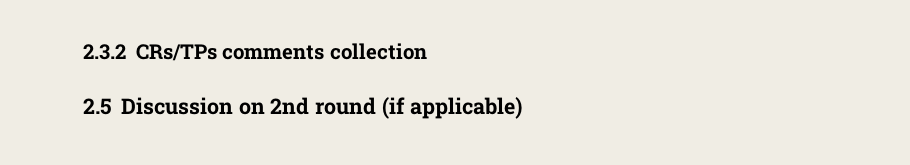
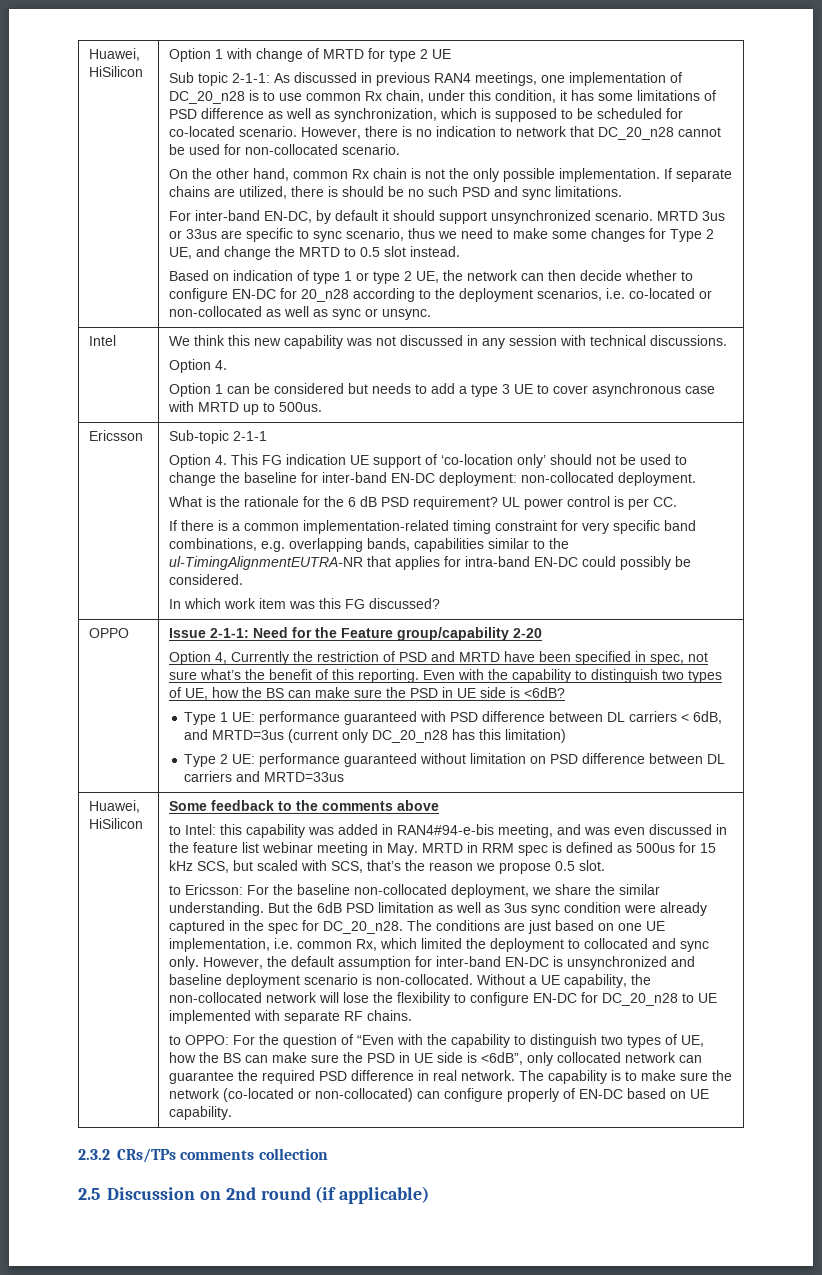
(83, 52) none -> [88,48,140,61] [88,66,143,77] [168,48,451,62] [168,72,682,86] [168,90,716,104] [168,108,683,122] [168,126,721,140] [168,144,400,155] [168,168,732,182] [168,186,622,200] [168,210,725,224] [168,228,714,242] [168,246,460,260] [168,270,693,284] [168,288,712,302] [168,306,431,320] [88,335,116,346] [168,335,727,349] [168,359,227,373] [168,383,715,397] [167,401,322,415] [88,430,143,441] [168,430,267,444] [168,454,687,468] [168,472,696,486] [168,496,677,510] [168,520,696,534] [168,538,569,552] [168,556,691,570] [168,574,243,585] [168,598,440,609] [88,628,129,638] [168,627,542,641] [168,651,708,665] [168,669,722,683] [168,687,565,700] [184,711,723,725] [184,729,567,743] [184,753,726,767] [184,771,345,782] [88,800,140,813] [88,818,143,829] [168,800,439,811] [168,824,727,838] [168,842,716,856] [168,860,605,874] [168,884,660,898] [168,902,707,916] [168,920,665,934] [168,938,709,952] [168,956,695,970] [168,974,651,988] [168,992,717,1006] [168,1010,412,1024] [168,1034,704,1048] [168,1052,702,1066] [168,1070,732,1084] [168,1088,709,1102] [168,1106,232,1120] Huawei, HiSilicon | Option 1 with change of MRTD for type 2 UE // Sub topic 2-1-1: As discussed in previous RAN4 meetings, one implementation of DC_20_n28 is to use common Rx chain, under this condition, it has some limitations of PSD difference as well as synchronization, which is supposed to be scheduled for co-located scenario. However, there is no indication to network that DC_20_n28 cannot be used for non-collocated scenario. // On the other hand, common Rx chain is not the only possible implementation. If separate chains are utilized, there is should be no such PSD and sync limitations. // For inter-band EN-DC, by default it should support unsynchronized scenario. MRTD 3us or 33us are specific to sync scenario, thus we need to make some changes for Type 2 UE, and change the MRTD to 0.5 slot instead. // Based on indication of type 1 or type 2 UE, the network can then decide whether to configure EN-DC for 20_n28 according to the deployment scenarios, i.e. co-located or non-collocated as well as sync or unsync. // Intel | We think this new capability was not discussed in any session with technical discussions. // Option 4. // Option 1 can be considered but needs to add a type 3 UE to cover asynchronous case with MRTD up to 500us. // Ericsson | Sub-topic 2-1-1 // Option 4. This FG indication UE support of ‘co-location only’ should not be used to change the baseline for inter-band EN-DC deployment: non-collocated deployment. // What is the rationale for the 6 dB PSD requirement? UL power control is per CC. // If there is a common implementation-related timing constraint for very specific band combinations, e.g. overlapping bands, capabilities similar to the ul-TimingAlignmentEUTRA-NR that applies for intra-band EN-DC could possibly be considered. // In which work item was this FG discussed? // OPPO | Issue 2-1-1: Need for the Feature group/capability 2-20 // Option 4, Currently the restriction of PSD and MRTD have been specified in spec, not sure what’s the benefit of this reporting. Even with the capability to distinguish two types of UE, how the BS can make sure the PSD in UE side is <6dB? // Type 1 UE: performance guaranteed with PSD difference between DL carriers < 6dB, and MRTD=3us (current only DC_20_n28 has this limitation) // Type 2 UE: performance guaranteed without limitation on PSD difference between DL carriers and MRTD=33us // Huawei, HiSilicon | Some feedback to the comments above // to Intel: this capability was added in RAN4#94-e-bis meeting, and was even discussed in the feature list webinar meeting in May. MRTD in RRM spec is defined as 500us for 15 kHz SCS, but scaled with SCS, that’s the reason we propose 0.5 slot. // to Ericsson: For the baseline non-collocated deployment, we share the similar understanding. But the 6dB PSD limitation as well as 3us sync condition were already captured in the spec for DC_20_n28. The conditions are just based on one UE implementation, i.e. common Rx, which limited the deployment to collocated and sync only. However, the default assumption for inter-band EN-DC is unsynchronized and baseline deployment scenario is non-collocated. Without a UE capability, the non-collocated network will lose the flexibility to configure EN-DC for DC_20_n28 to UE implemented with separate RF chains. // to OPPO: For the question of “Even with the capability to distinguish two types of UE, how the BS can make sure the PSD in UE side is <6dB”, only collocated network can guarantee the required PSD difference in real network. The capability is to make sure the network (co-located or non-collocated) can configure properly of EN-DC based on UE capability. //

